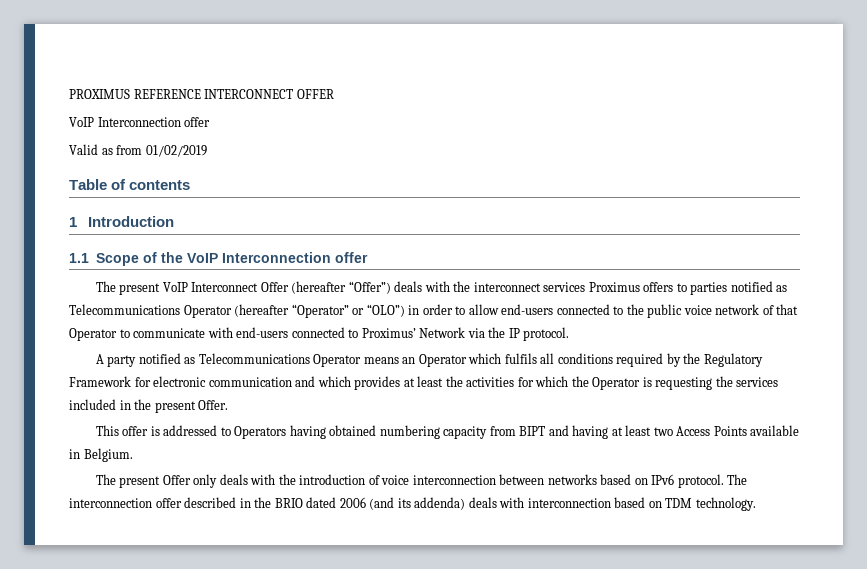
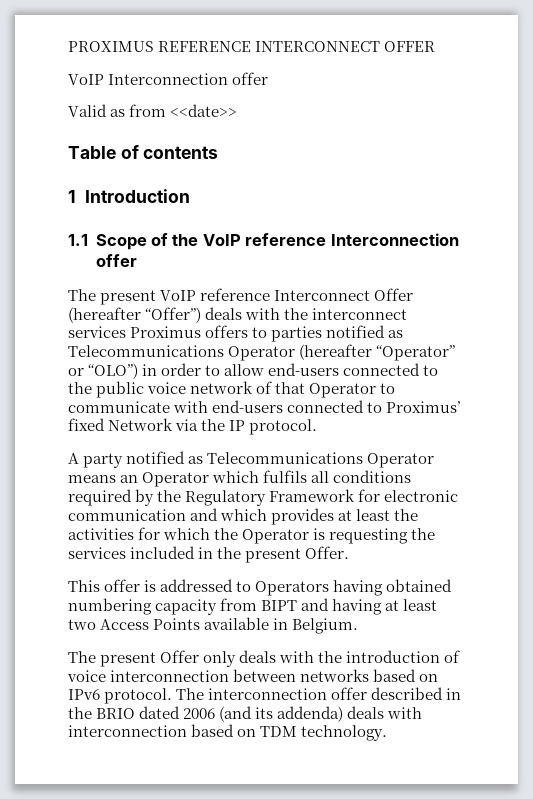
[145,145,207,157] 01/02/2019 -> [170,104,238,117] <<date>>
(218, 258) none -> [245,233,327,246] reference
(188, 287) none -> [200,288,271,301] reference
(416, 333) none -> [68,418,105,431] fixed

